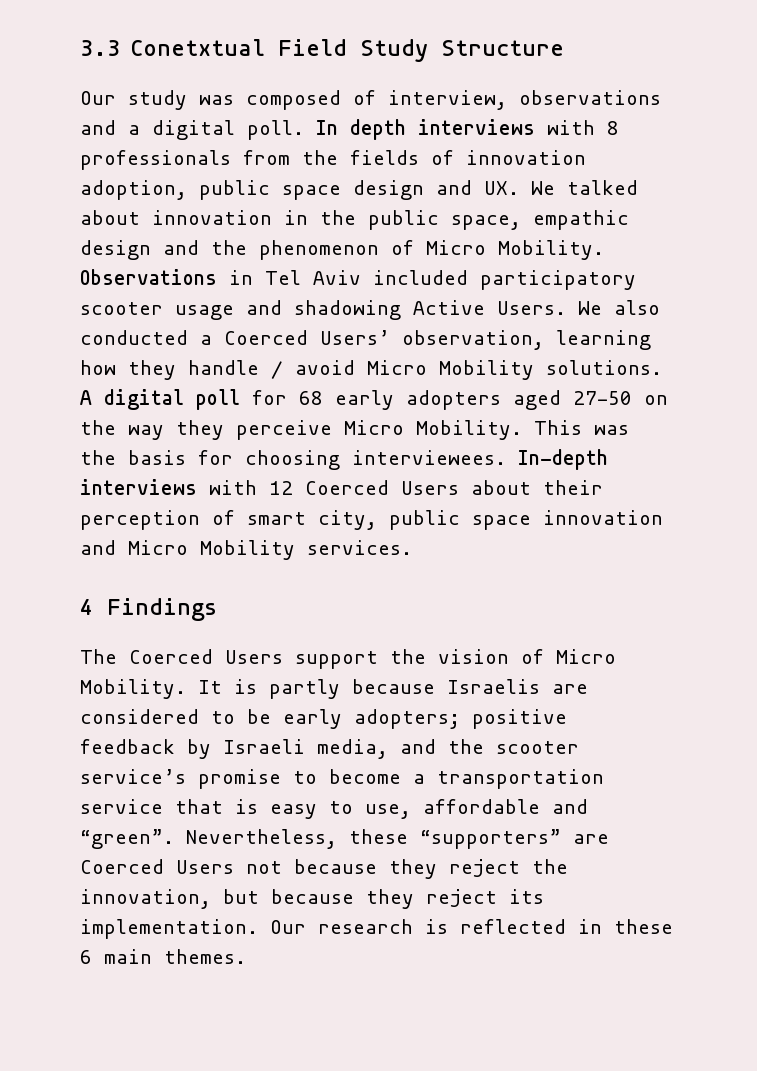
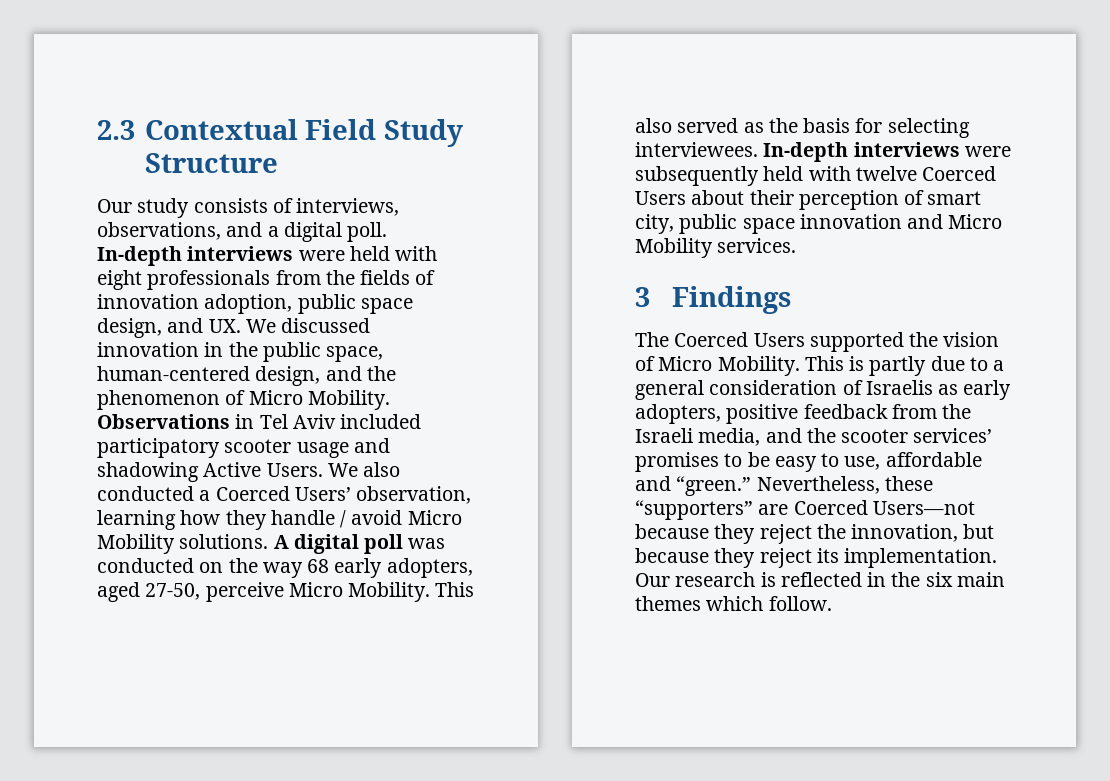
[80,39,266,56] 3.3 Conetxtual -> [97,119,298,140] 2.3 Contextual
[199,90,661,110] [80,119,619,140] was composed of interview, observations and a digital poll. In depth interviews with 8 -> [193,198,400,216] [97,222,388,242] [97,246,438,266] [97,270,142,290] consists of interviews, observations, and a digital poll. In-depth interviews were held with eight
[353,180,424,200] design -> [97,318,162,338] design,
[567,180,638,195] [80,210,140,225] talked about -> [281,318,371,333] discussed
[533,210,629,230] [80,240,151,260] empathic design -> [97,366,321,386] human-centered design,
[252,390,668,410] [80,420,224,440] for 68 early adopters aged 27-50 on the way they -> [408,538,446,549] [97,558,473,578] [97,582,201,602] was conducted on the way 68 early adopters, aged 27-50,
[594,425,629,435] was -> [635,118,764,133] also served as
[245,450,340,470] choosing -> [887,118,970,138] selecting
[209,480,293,495] with 12 -> [964,146,1011,157] [635,166,917,186] were subsequently held with twelve
[80,599,93,615] 4 -> [635,287,650,307] 3
[295,651,378,669] support -> [809,332,904,352] supported
[198,680,222,694] It -> [804,356,844,371] This
[352,679,588,694] [80,709,567,729] [80,739,211,759] because Israelis are considered to be early adopters; positive feedback by -> [930,356,1005,371] [635,380,1012,400] [635,404,972,424] due to a general consideration of Israelis as early adopters, positive feedback from the
[80,769,604,789] [80,799,258,814] service’s promise to become a transportation service that is -> [913,428,993,443] [635,452,770,472] services’ promises to be
[80,829,174,849] “green”. -> [676,476,752,496] “green.”
[176,860,282,874] Users not -> [872,501,975,515] Users—not
[614,919,673,934] [80,949,246,964] these 6 main themes. -> [891,572,1005,587] [635,596,832,611] the six main themes which follow.

